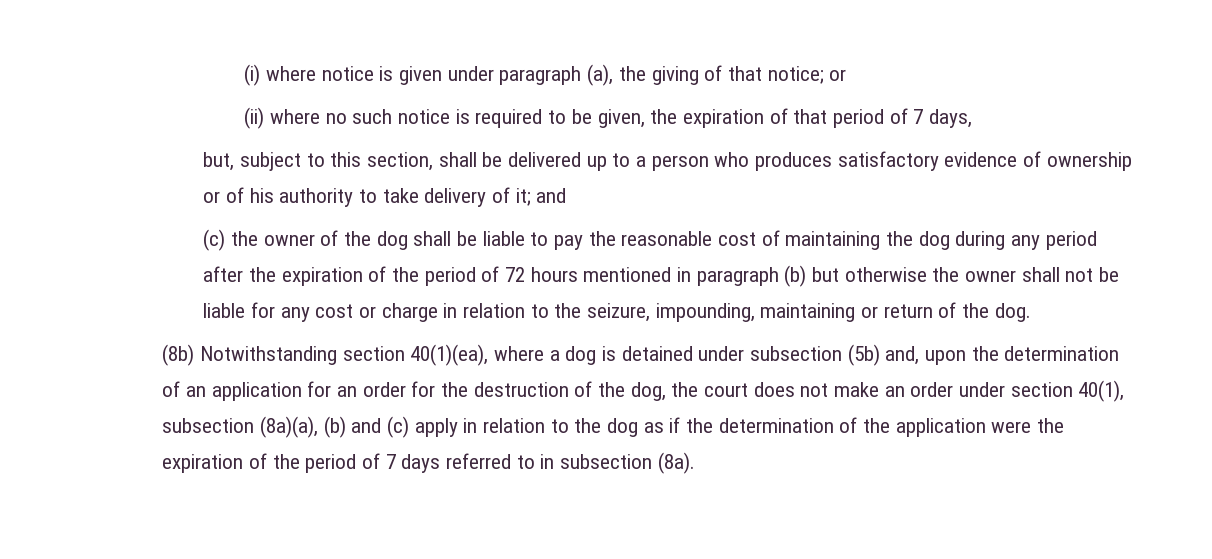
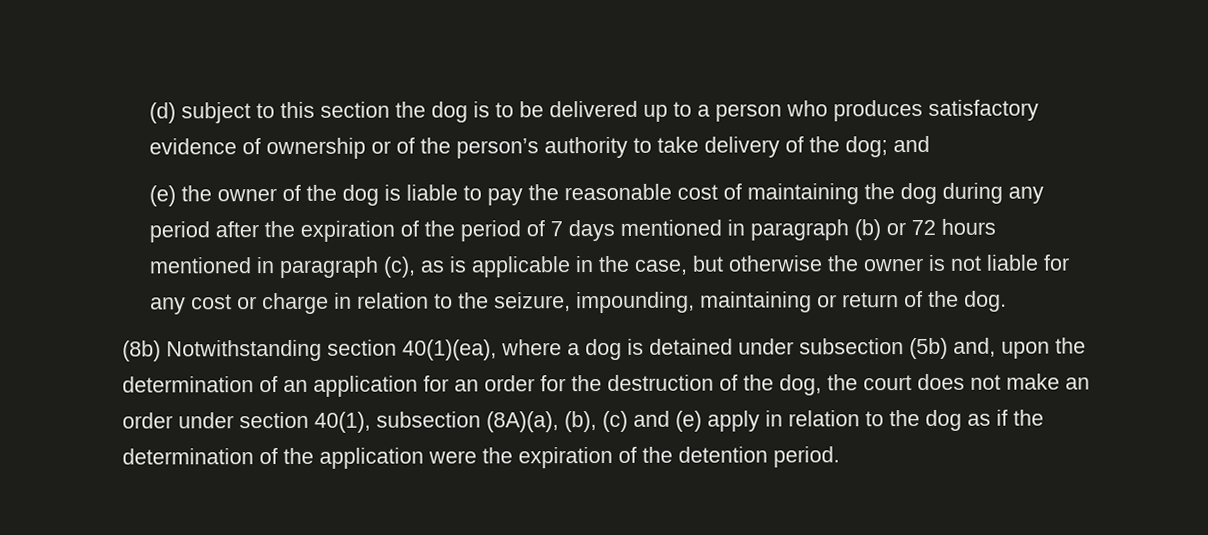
[244,64,847,86] [244,107,972,129] [203,152,477,171] (i) where notice is given under paragraph (a), the giving of that notice; or // (ii) where no such notice is required to be given, the expiration of that period of 7 days, // but, subject to this section, shall -> [148,101,514,124] (d) subject to this section the dog is to
[249,188,274,203] his -> [419,137,539,159] the person’s
[515,188,531,206] it; -> [808,136,888,158] the dog;
[203,229,226,251] (c) -> [148,185,176,207] (e)
[413,231,478,246] shall be -> [383,184,401,201] is
(500, 274) none -> [549,219,906,242] 7 days mentioned in paragraph (b) or
[784,265,807,287] (b) -> [382,255,688,278] (c), as is applicable in the case,
[1021,267,1120,282] shall not be -> [927,254,982,271] is not
[259,416,409,438] (8a)(a), (b) and (c) -> [485,410,702,433] (8A)(a), (b), (c) and (e)
[305,452,695,474] period of 7 days referred to in subsection (8a). -> [677,446,840,468] detention period.

